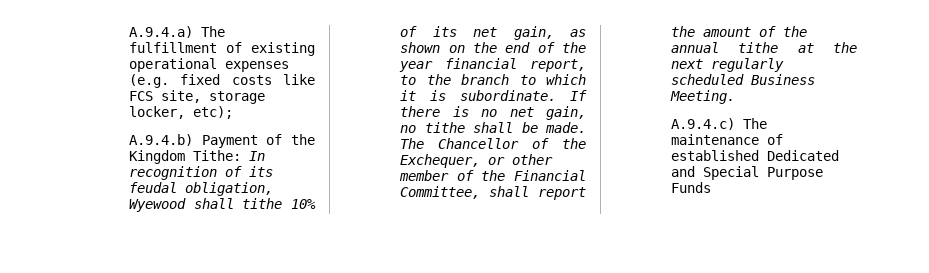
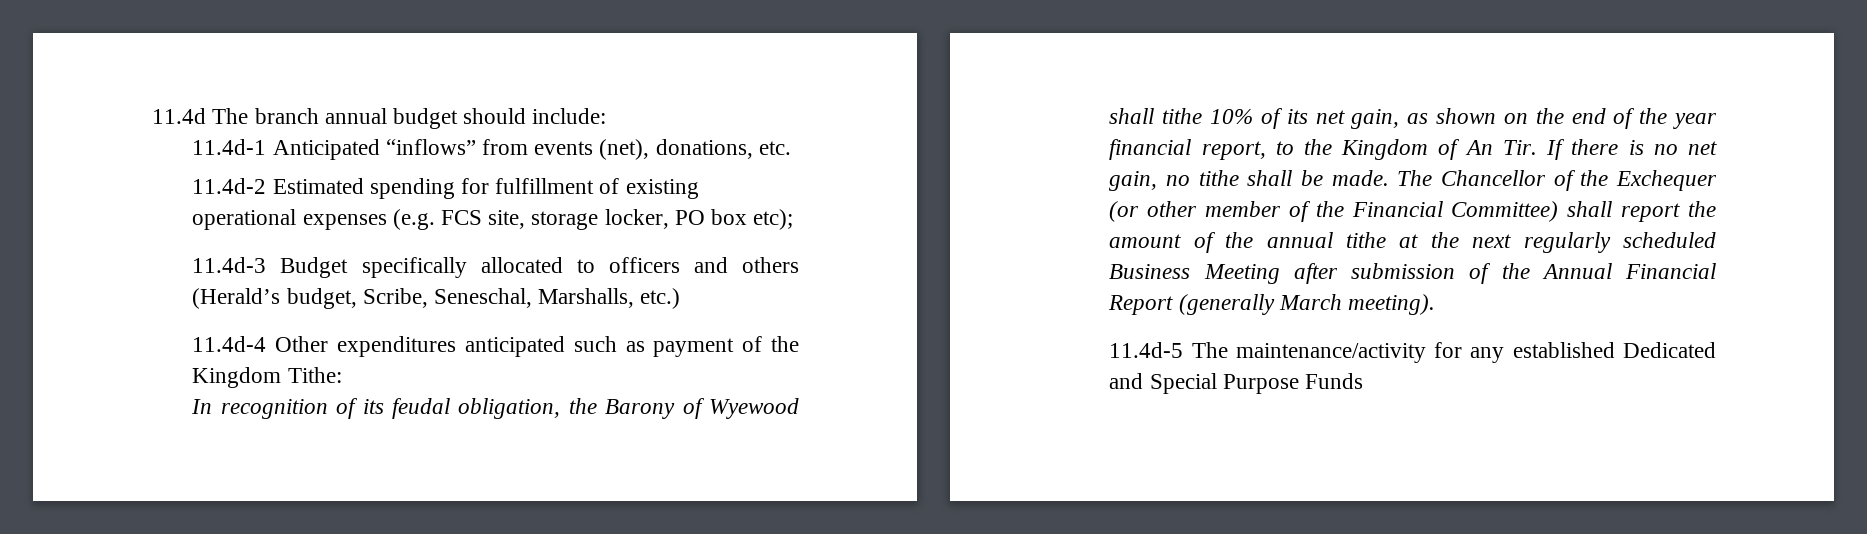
[129,26,226,38] A.9.4.a) The -> [152,108,607,129] [192,139,791,160] [192,178,489,199] 11.4d The branch annual budget should include: // 11.4d-1 Anticipated “inflows” from events (net), donations, etc. // 11.4d-2 Estimated spending for
[180,74,315,85] fixed costs like -> (435, 219) none
(186, 112) none -> [674,209,748,225] PO box
[129,134,258,148] A.9.4.b) Payment -> [192,257,799,278] [192,288,681,309] [192,336,735,357] 11.4d-3 Budget specifically allocated to officers and others (Herald’s budget, Scribe, Seneschal, Marshalls, etc.) // 11.4d-4 Other expenditures anticipated such as payment
(242, 155) none -> (342, 375) //
(274, 189) none -> [568,398,705,419] the Barony of
[461,74,586,85] [400,90,557,101] branch to which it is subordinate. -> [1341,139,1537,160] Kingdom of An Tir.
[400,154,506,168] Exchequer, or -> [1616,170,1717,191] [1109,201,1140,222] Exchequer (or
[400,186,481,199] Committee, -> [1451,201,1559,222] Committee)
[670,90,736,104] [671,118,768,130] [671,134,784,145] Meeting. // A.9.4.c) The maintenance of -> [1203,263,1716,284] [1108,294,1435,315] [1109,342,1505,363] Meeting after submission of the Annual Financial Report (generally March meeting). // 11.4d-5 The maintenance/activity for any

